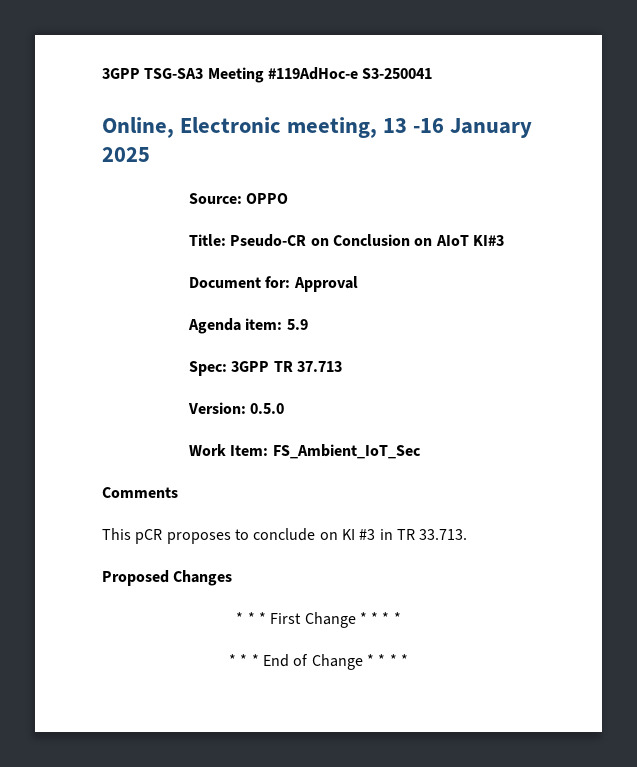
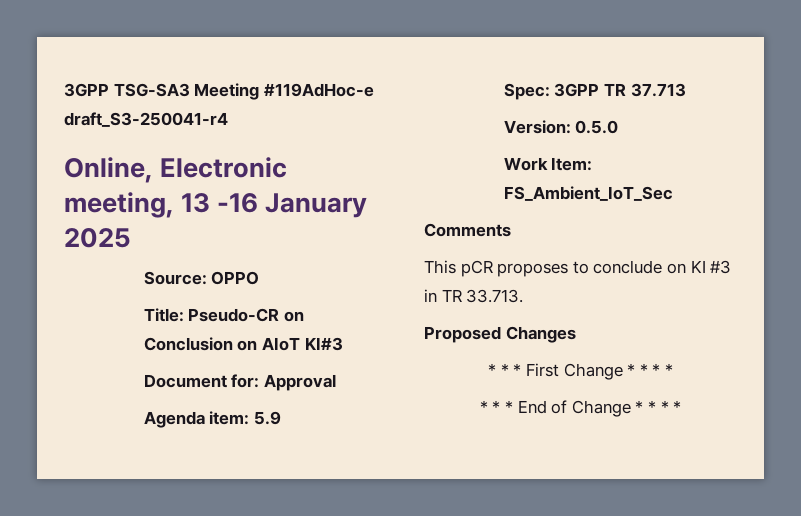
[362,68,433,79] S3-250041 -> [64,112,228,127] draft_S3-250041-r4

